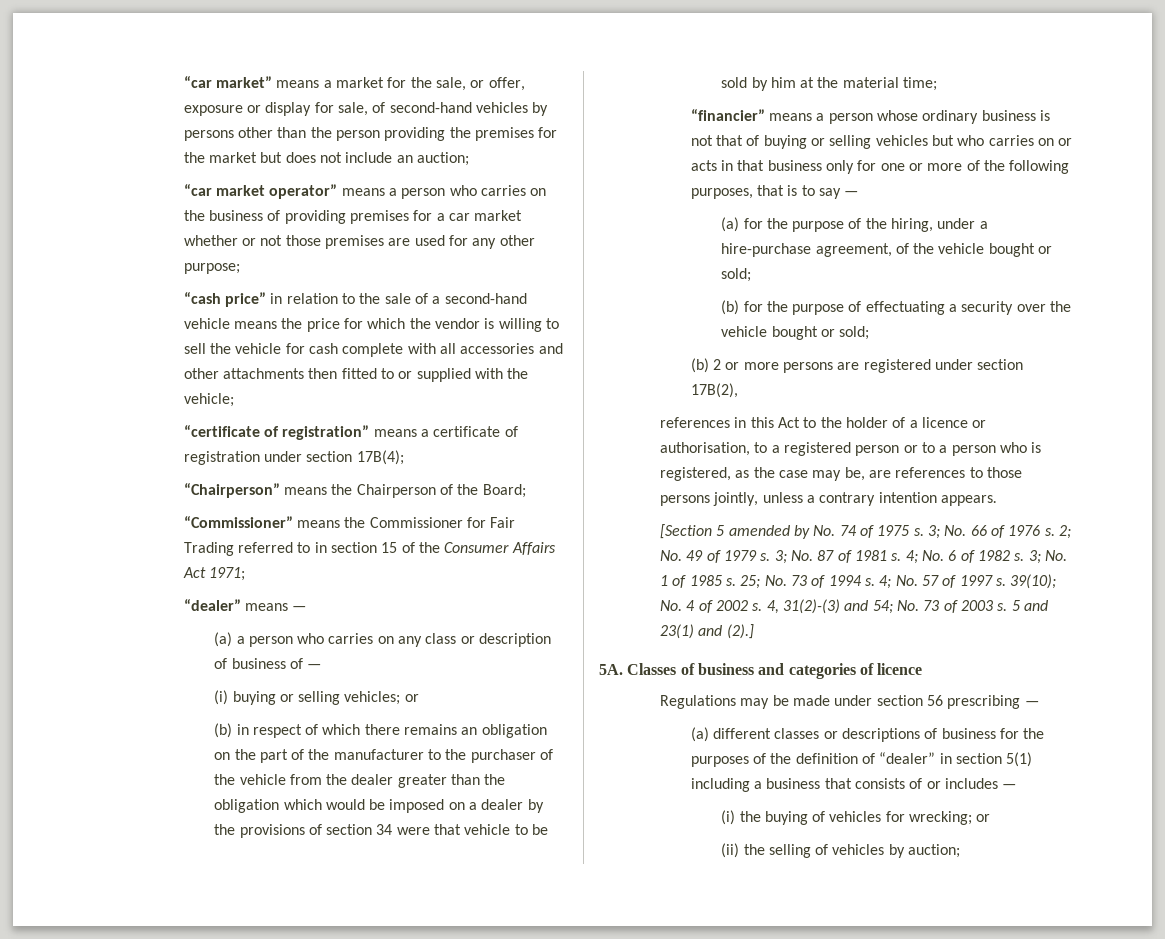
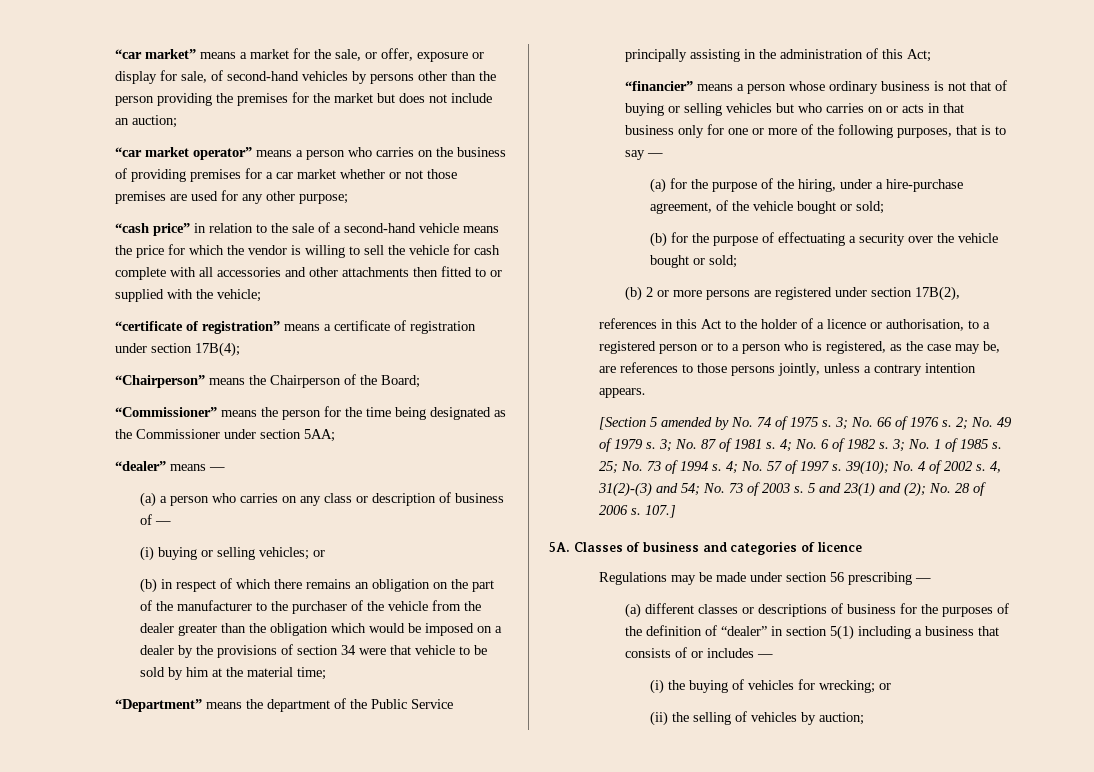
[369,517,516,528] [183,542,556,556] [182,567,245,581] Commissioner for Fair Trading referred to in section 15 of the Consumer Affairs Act 1971; -> [281,406,506,420] [114,429,335,442] person for the time being designated as the Commissioner under section 5AA;
(938, 84) none -> [114,698,453,712] [624,48,931,62] // “Department” means the department of the Public Service principally assisting in the administration of this Act;
[726,624,754,639] (2).] -> [904,482,987,497] [599,505,677,518] (2); No. 28 of 2006 s. 107.]

